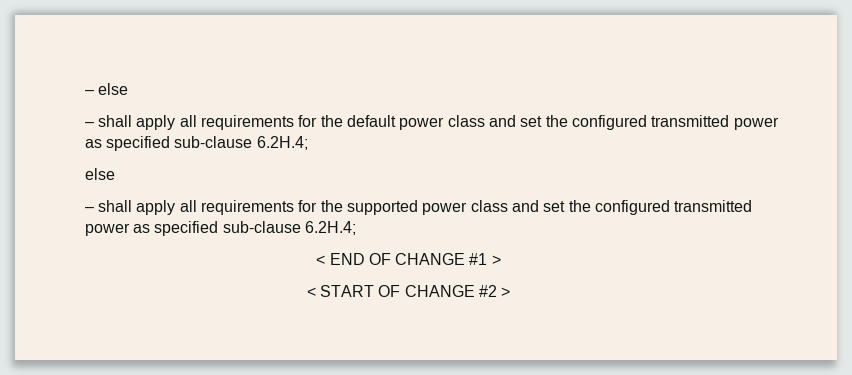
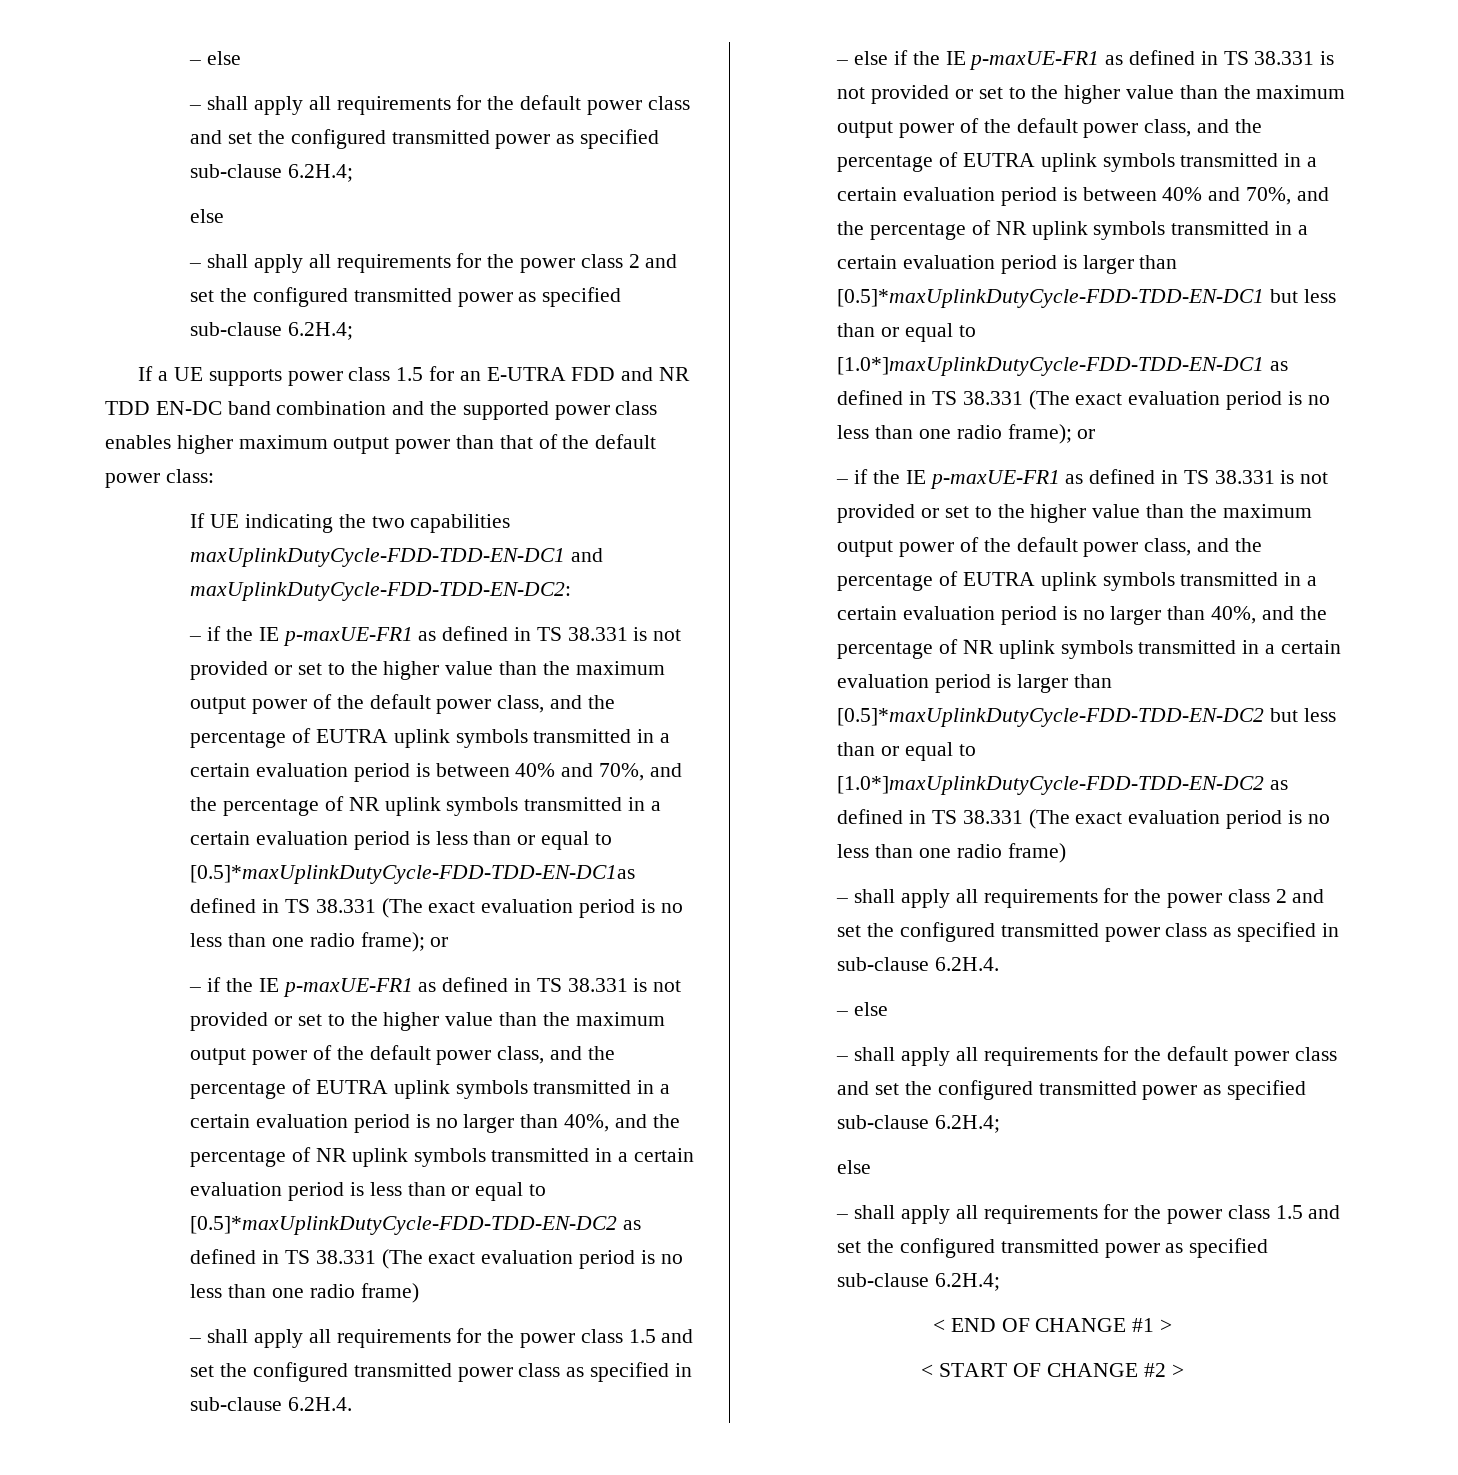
[346,200,508,215] supported power class -> [520,254,678,273] [190,287,622,307] [190,322,354,340] [138,366,691,386] [105,401,658,420] [105,434,657,454] [105,469,214,488] [190,513,511,533] [190,548,604,567] [190,582,572,601] [189,626,682,646] [190,661,665,680] [190,694,615,714] [190,728,671,748] [190,763,682,782] [190,796,661,816] [190,831,612,850] [190,865,636,884] [190,898,683,918] [190,932,449,952] [189,977,682,997] [190,1012,665,1031] [190,1045,615,1065] [190,1079,671,1099] [190,1114,680,1133] [190,1147,694,1167] [190,1182,547,1201] [190,1216,642,1235] [190,1249,683,1269] [190,1283,419,1303] [189,1328,694,1348] [190,1362,692,1382] [190,1397,353,1411] [836,50,1335,70] [837,85,1346,104] [837,118,1262,138] [837,152,1318,172] [837,187,1329,206] [837,220,1308,240] [837,255,1178,274] [837,289,1337,308] [837,323,976,342] [837,357,1289,376] [837,390,1330,410] [837,424,1096,444] [836,469,1329,489] [837,504,1312,523] [837,537,1262,557] [837,571,1318,591] [837,606,1327,625] [837,639,1341,659] [837,674,1112,693] [837,708,1337,727] [837,742,976,761] [837,776,1289,795] [837,809,1330,829] [837,843,1066,863] [836,888,1325,908] [837,922,1339,942] [837,957,1000,971] [836,1002,889,1016] [836,1046,1337,1066] [837,1080,1307,1100] [837,1115,1001,1133] [837,1160,872,1174] [836,1204,1303,1224] power class 2 and set the configured transmitted power as specified sub-clause 6.2H.4; // If a UE supports power class 1.5 for an E-UTRA FDD and NR TDD EN-DC band combination and the supported power class enables higher maximum output power than that of the default power class: // If UE indicating the two capabilities maxUplinkDutyCycle-FDD-TDD-EN-DC1 and maxUplinkDutyCycle-FDD-TDD-EN-DC2: // – if the IE p-maxUE-FR1 as defined in TS 38.331 is not provided or set to the higher value than the maximum output power of the default power class, and the percentage of EUTRA uplink symbols transmitted in a certain evaluation period is between 40% and 70%, and the percentage of NR uplink symbols transmitted in a certain evaluation period is less than or equal to [0.5]*maxUplinkDutyCycle-FDD-TDD-EN-DC1as defined in TS 38.331 (The exact evaluation period is no less than one radio frame); or // – if the IE p-maxUE-FR1 as defined in TS 38.331 is not provided or set to the higher value than the maximum output power of the default power class, and the percentage of EUTRA uplink symbols transmitted in a certain evaluation period is no larger than 40%, and the percentage of NR uplink symbols transmitted in a certain evaluation period is less than or equal to [0.5]*maxUplinkDutyCycle-FDD-TDD-EN-DC2 as defined in TS 38.331 (The exact evaluation period is no less than one radio frame) // – shall apply all requirements for the power class 1.5 and set the configured transmitted power class as specified in sub-clause 6.2H.4. // – else if the IE p-maxUE-FR1 as defined in TS 38.331 is not provided or set to the higher value than the maximum output power of the default power class, and the percentage of EUTRA uplink symbols transmitted in a certain evaluation period is between 40% and 70%, and the percentage of NR uplink symbols transmitted in a certain evaluation period is larger than [0.5]*maxUplinkDutyCycle-FDD-TDD-EN-DC1 but less than or equal to [1.0*]maxUplinkDutyCycle-FDD-TDD-EN-DC1 as defined in TS 38.331 (The exact evaluation period is no less than one radio frame); or // – if the IE p-maxUE-FR1 as defined in TS 38.331 is not provided or set to the higher value than the maximum output power of the default power class, and the percentage of EUTRA uplink symbols transmitted in a certain evaluation period is no larger than 40%, and the percentage of NR uplink symbols transmitted in a certain evaluation period is larger than [0.5]*maxUplinkDutyCycle-FDD-TDD-EN-DC2 but less than or equal to [1.0*]maxUplinkDutyCycle-FDD-TDD-EN-DC2 as defined in TS 38.331 (The exact evaluation period is no less than one radio frame) // – shall apply all requirements for the power class 2 and set the configured transmitted power class as specified in sub-clause 6.2H.4. // – else // – shall apply all requirements for the default power class and set the configured transmitted power as specified sub-clause 6.2H.4; // else // – shall apply all requirements for the power class 1.5

